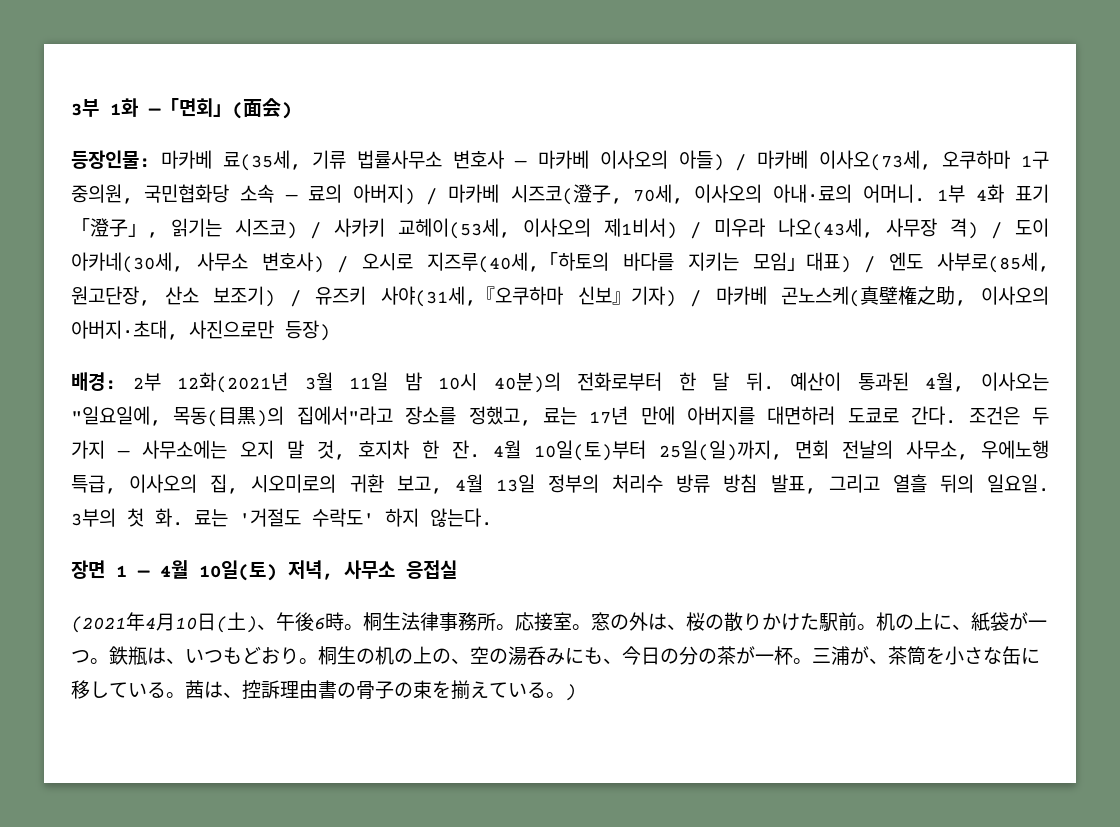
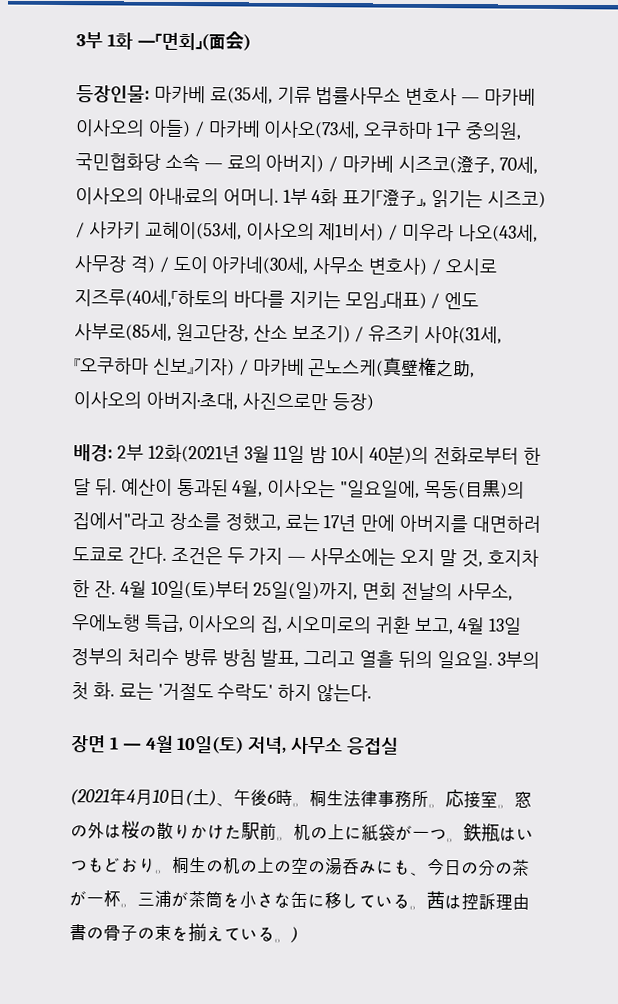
[667,624,686,630] 、 -> (122, 831) none
[952,624,971,630] 、 -> (362, 833) none
[166,658,185,664] 、 -> (517, 834) none
[451,658,470,664] 、 -> (292, 866) none
[869,658,888,664] 、 -> (189, 899) none
[223,692,242,698] 、 -> (462, 902) none

